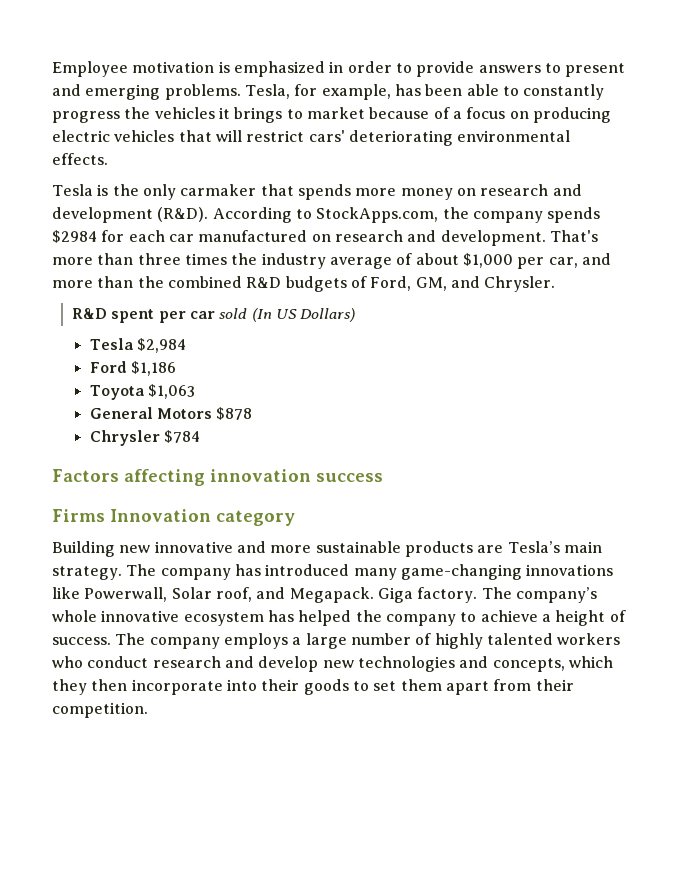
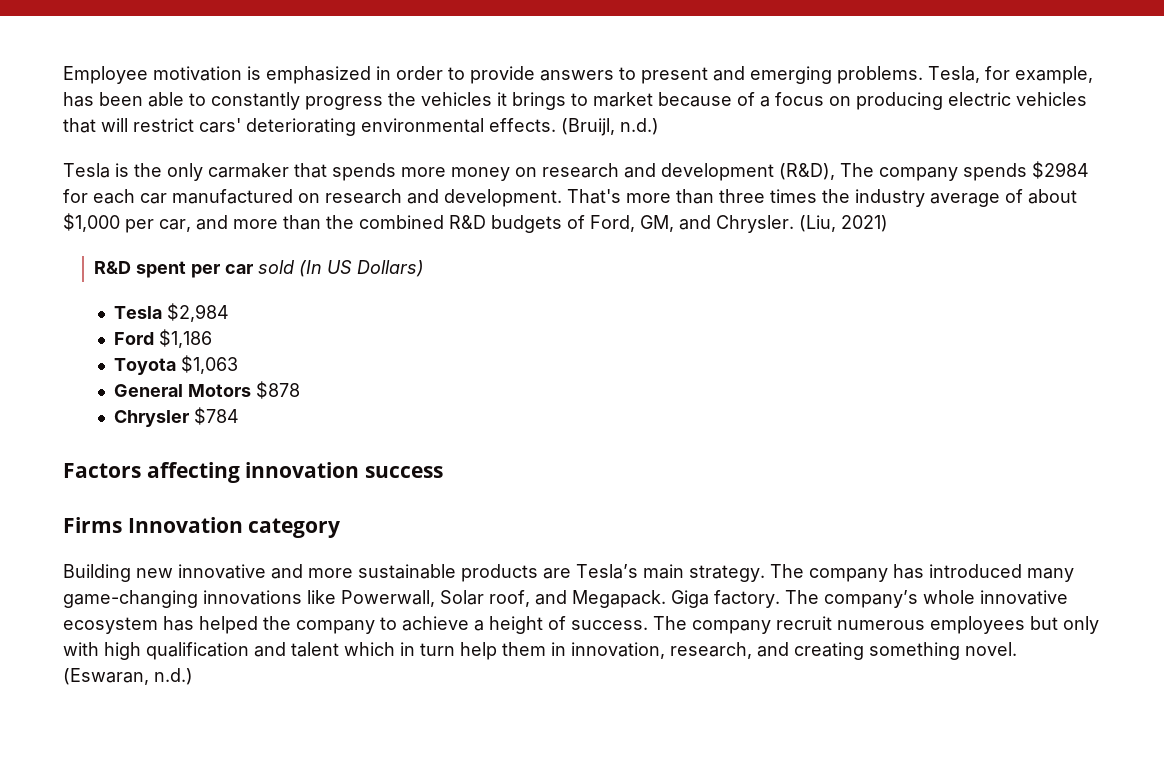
(108, 159) none -> [561,118,659,136] (Bruijl, n.d.)
[157,207,469,223] (R&D). According to StockApps.com, the -> [779,163,874,180] (R&D), The
(556, 284) none -> [799,215,888,232] (Liu, 2021)
[223,633,621,649] [52,656,613,672] [52,679,574,695] [52,702,148,718] employs a large number of highly talented workers who conduct research and develop new technologies and concepts, which they then incorporate into their goods to set them apart from their competition. -> [776,616,1099,634] [63,642,1017,660] [63,668,193,685] recruit numerous employees but only with high qualification and talent which in turn help them in innovation, research, and creating something novel. (Eswaran, n.d.)

